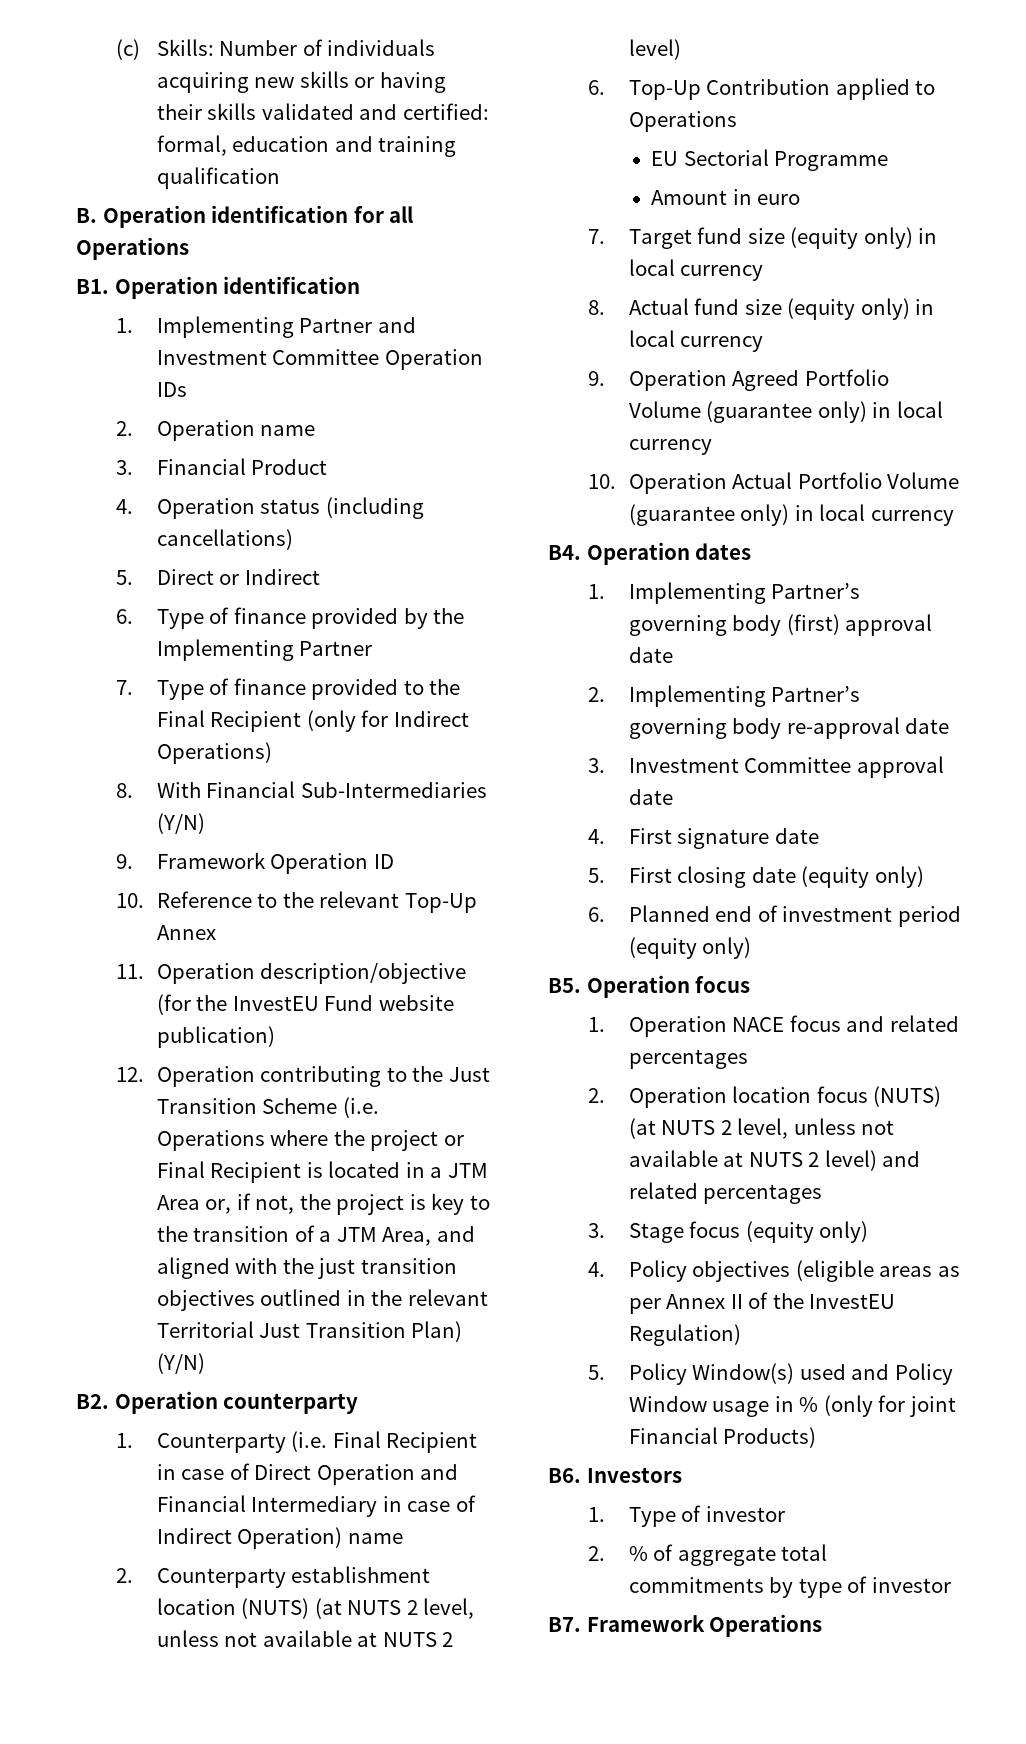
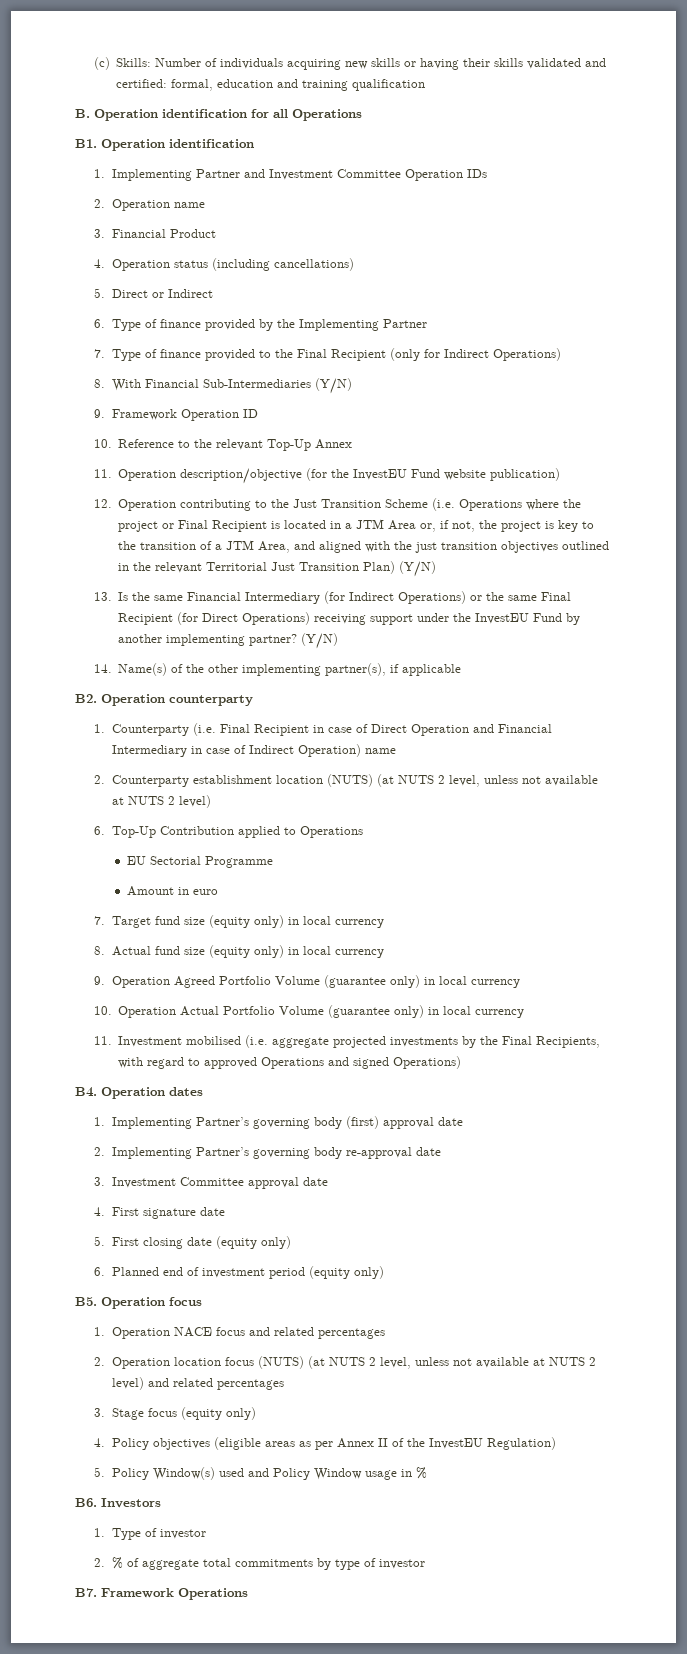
(205, 1363) none -> [93,591,572,604] [118,612,581,625] [118,633,339,649] [93,663,462,676] // 13. Is the same Financial Intermediary (for Indirect Operations) or the same Final Recipient (for Direct Operations) receiving support under the InvestEU Fund by another implementing partner? (Y/N) // 14. Name(s) of the other implementing partner(s), if applicable
(954, 518) none -> [93,1035,601,1048] [118,1056,462,1069] // 11. Investment mobilised (i.e. aggregate projected investments by the Final Recipients, with regard to approved Operations and signed Operations)
[823,1395,956,1417] [628,1427,817,1448] (only for joint Financial Products) -> (428, 1473) none

